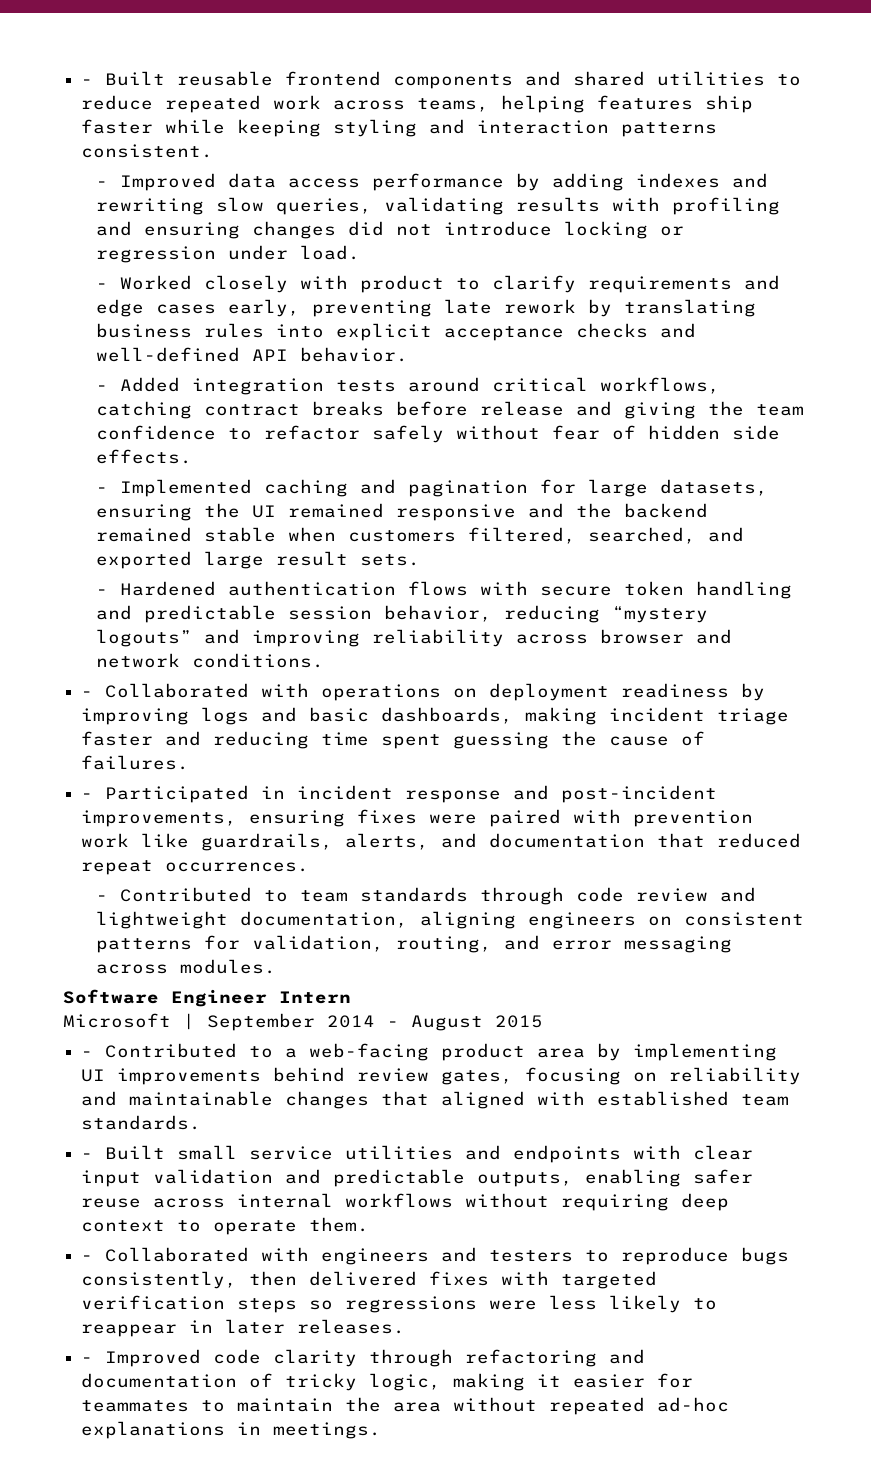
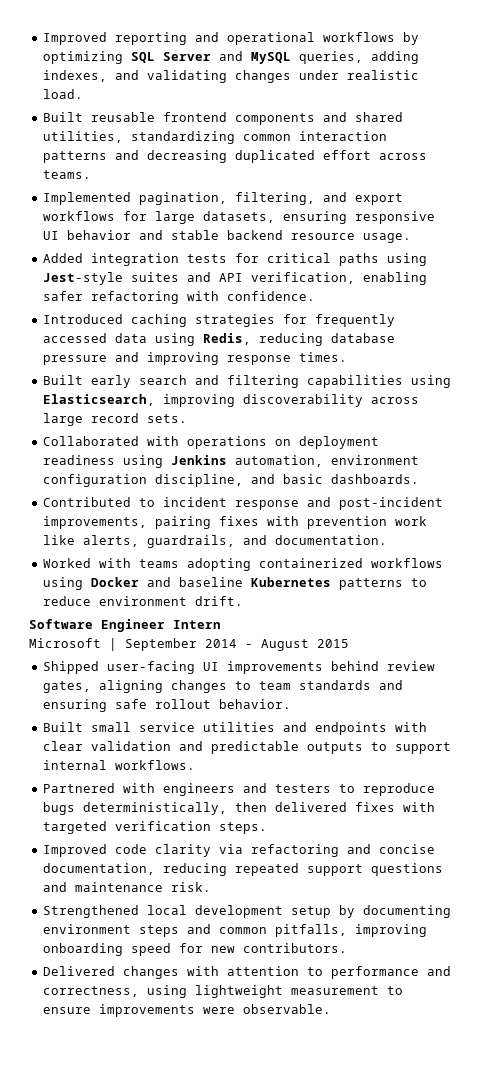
[81,79,94,85] - -> [42,32,419,45] [42,51,419,64] [42,70,419,83] [42,89,83,99] Improved reporting and operational workflows by optimizing SQL Server and MySQL queries, adding indexes, and validating changes under realistic load. //
[657,71,802,86] [81,95,754,113] [81,119,718,137] [81,144,214,158] [95,173,768,191] [95,197,780,215] [95,221,684,239] [95,245,360,263] [95,275,780,293] [95,299,756,317] [95,323,696,341] [95,347,408,362] [95,377,720,395] [95,401,804,419] [95,425,780,443] [95,449,192,464] [95,479,768,497] [95,503,708,521] [95,527,744,544] [95,551,420,569] [95,581,792,599] [95,605,708,623] [95,629,732,647] [95,653,324,668] [81,691,94,697] utilities to reduce repeated work across teams, helping features ship faster while keeping styling and interaction patterns consistent. // - Improved data access performance by adding indexes and rewriting slow queries, validating results with profiling and ensuring changes did not introduce locking or regression under load. // - Worked closely with product to clarify requirements and edge cases early, preventing late rework by translating business rules into explicit acceptance checks and well-defined API behavior. // - Added integration tests around critical workflows, catching contract breaks before release and giving the team confidence to refactor safely without fear of hidden side effects. // - Implemented caching and pagination for large datasets, ensuring the UI remained responsive and the backend remained stable when customers filtered, searched, and exported large result sets. // - Hardened authentication flows with secure token handling and predictable session behavior, reducing “mystery logouts” and improving reliability across browser and network conditions. // - -> [42,131,387,144] [42,150,427,163] [42,170,91,179] [42,192,403,205] [42,211,435,224] [42,230,411,243] [42,253,427,266] [42,272,427,285] [42,291,315,304] [42,314,395,327] [42,333,395,346] [42,352,347,365] [42,375,451,388] [42,394,419,407] [42,413,187,426] utilities, standardizing common interaction patterns and decreasing duplicated effort across teams. // Implemented pagination, filtering, and export workflows for large datasets, ensuring responsive UI behavior and stable backend resource usage. // Added integration tests for critical paths using Jest-style suites and API verification, enabling safer refactoring with confidence. // Introduced caching strategies for frequently accessed data using Redis, reducing database pressure and improving response times. // Built early search and filtering capabilities using Elasticsearch, improving discoverability across large record sets. //
[741,683,766,701] [81,707,790,725] [81,731,706,749] [81,755,190,770] [81,785,286,803] by improving logs and basic dashboards, making incident triage faster and reducing time spent guessing the cause of failures. // - Participated in -> [122,455,419,468] [42,474,419,487] [42,497,155,507] using Jenkins automation, environment configuration discipline, and basic dashboards. // Contributed to
[249,809,754,827] [81,833,802,851] [81,860,310,875] [95,887,756,905] [95,911,804,929] [95,935,732,953] [95,959,276,974] ensuring fixes were paired with prevention work like guardrails, alerts, and documentation that reduced repeat occurrences. // - Contributed to team standards through code review and lightweight documentation, aligning engineers on consistent patterns for validation, routing, and error messaging across modules. -> [154,516,427,529] [42,535,387,548] [42,558,443,571] [42,577,427,590] [42,596,243,606] pairing fixes with prevention work like alerts, guardrails, and documentation. // Worked with teams adopting containerized workflows using Docker and baseline Kubernetes patterns to reduce environment drift.
[81,1043,778,1061] - Contributed to a web-facing product area by implementing -> [42,661,195,674] Shipped user-facing
[525,1067,802,1085] [81,1091,790,1109] [81,1115,202,1130] [81,1153,94,1159] focusing on reliability and maintainable changes that aligned with established team standards. // - -> [98,680,403,693] [42,699,291,712] aligning changes to team standards and ensuring safe rollout behavior. //
[81,1170,142,1187] input -> (83, 746) none
[477,1169,754,1187] [81,1193,730,1211] [81,1217,370,1235] [81,1247,250,1262] outputs, enabling safer reuse across internal workflows without requiring deep context to operate them. // - Collaborated -> [306,742,451,754] [42,760,195,770] [42,783,115,793] outputs to support internal workflows. // Partnered
[81,1271,238,1289] consistently, -> [82,802,227,815] deterministically,
[237,1295,718,1313] [81,1319,406,1337] [81,1357,94,1363] steps so regressions were less likely to reappear in later releases. // - -> [218,822,267,834] steps. //
[369,1349,454,1367] through -> [218,844,243,854] via
[81,1373,694,1391] [81,1397,730,1415] [81,1421,382,1439] documentation of tricky logic, making it easier for teammates to maintain the area without repeated ad-hoc explanations in meetings. -> [378,844,435,854] [42,863,443,876] [42,882,211,892] [42,905,451,918] [42,924,427,937] [42,943,347,956] [42,966,451,979] [42,985,403,998] [42,1004,331,1017] concise documentation, reducing repeated support questions and maintenance risk. // Strengthened local development setup by documenting environment steps and common pitfalls, improving onboarding speed for new contributors. // Delivered changes with attention to performance and correctness, using lightweight measurement to ensure improvements were observable.

